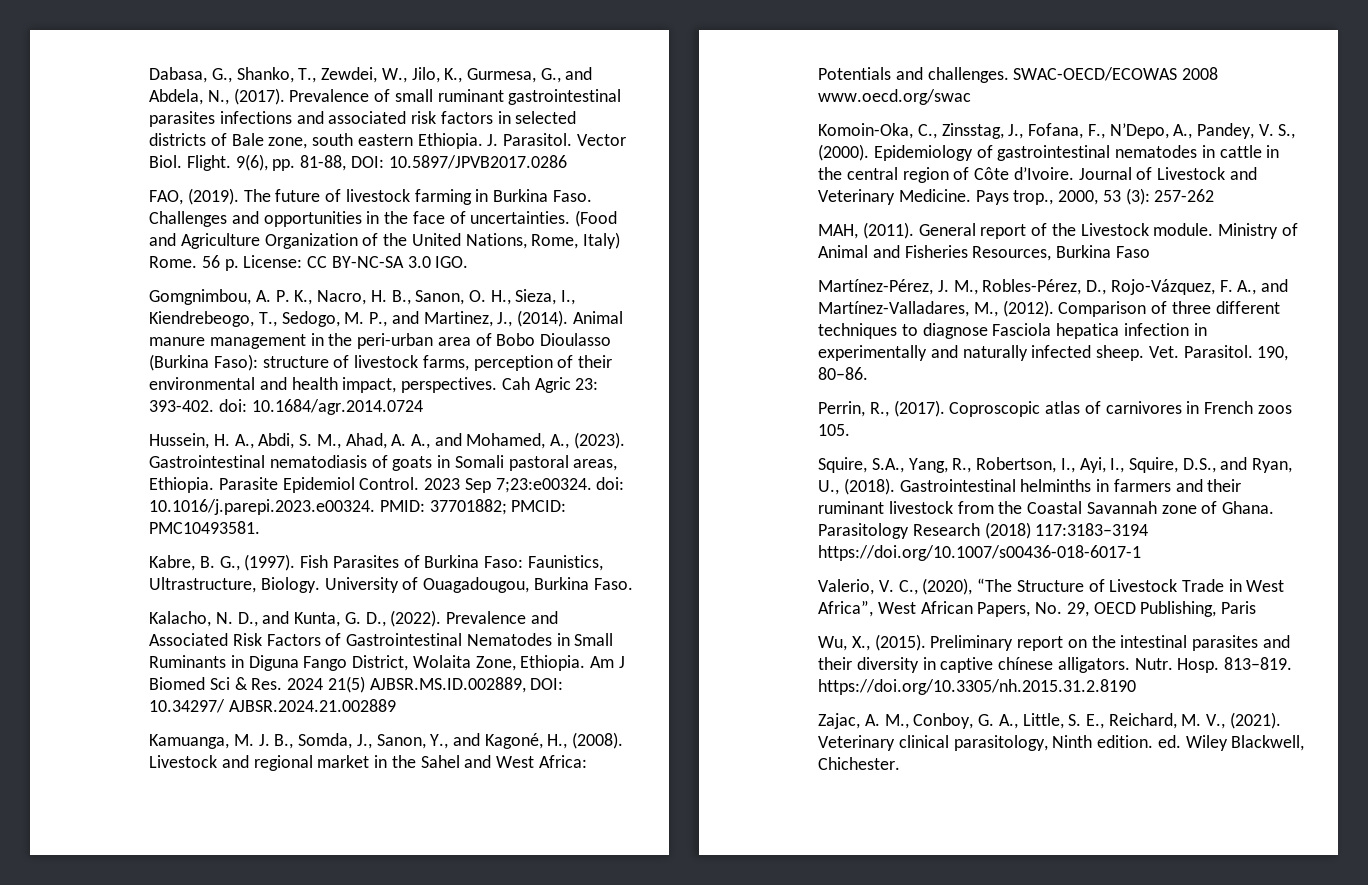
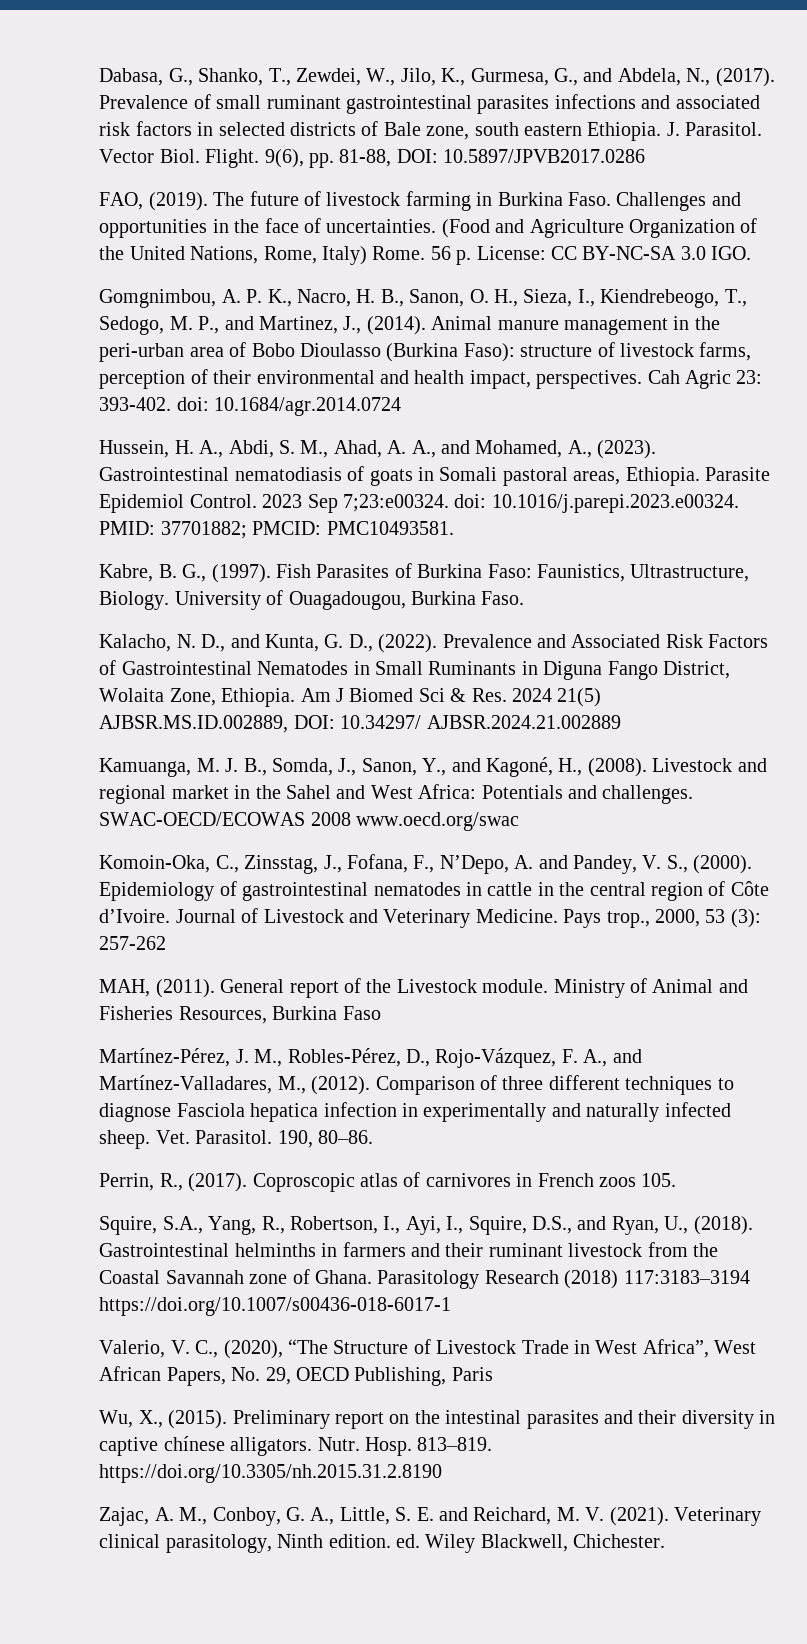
[1173,124,1193,139] A., -> [514,855,568,869] A. and
[1086,714,1105,729] E., -> [416,1507,468,1521] E. and
[1206,714,1226,729] V., -> [585,1507,605,1521] V.

